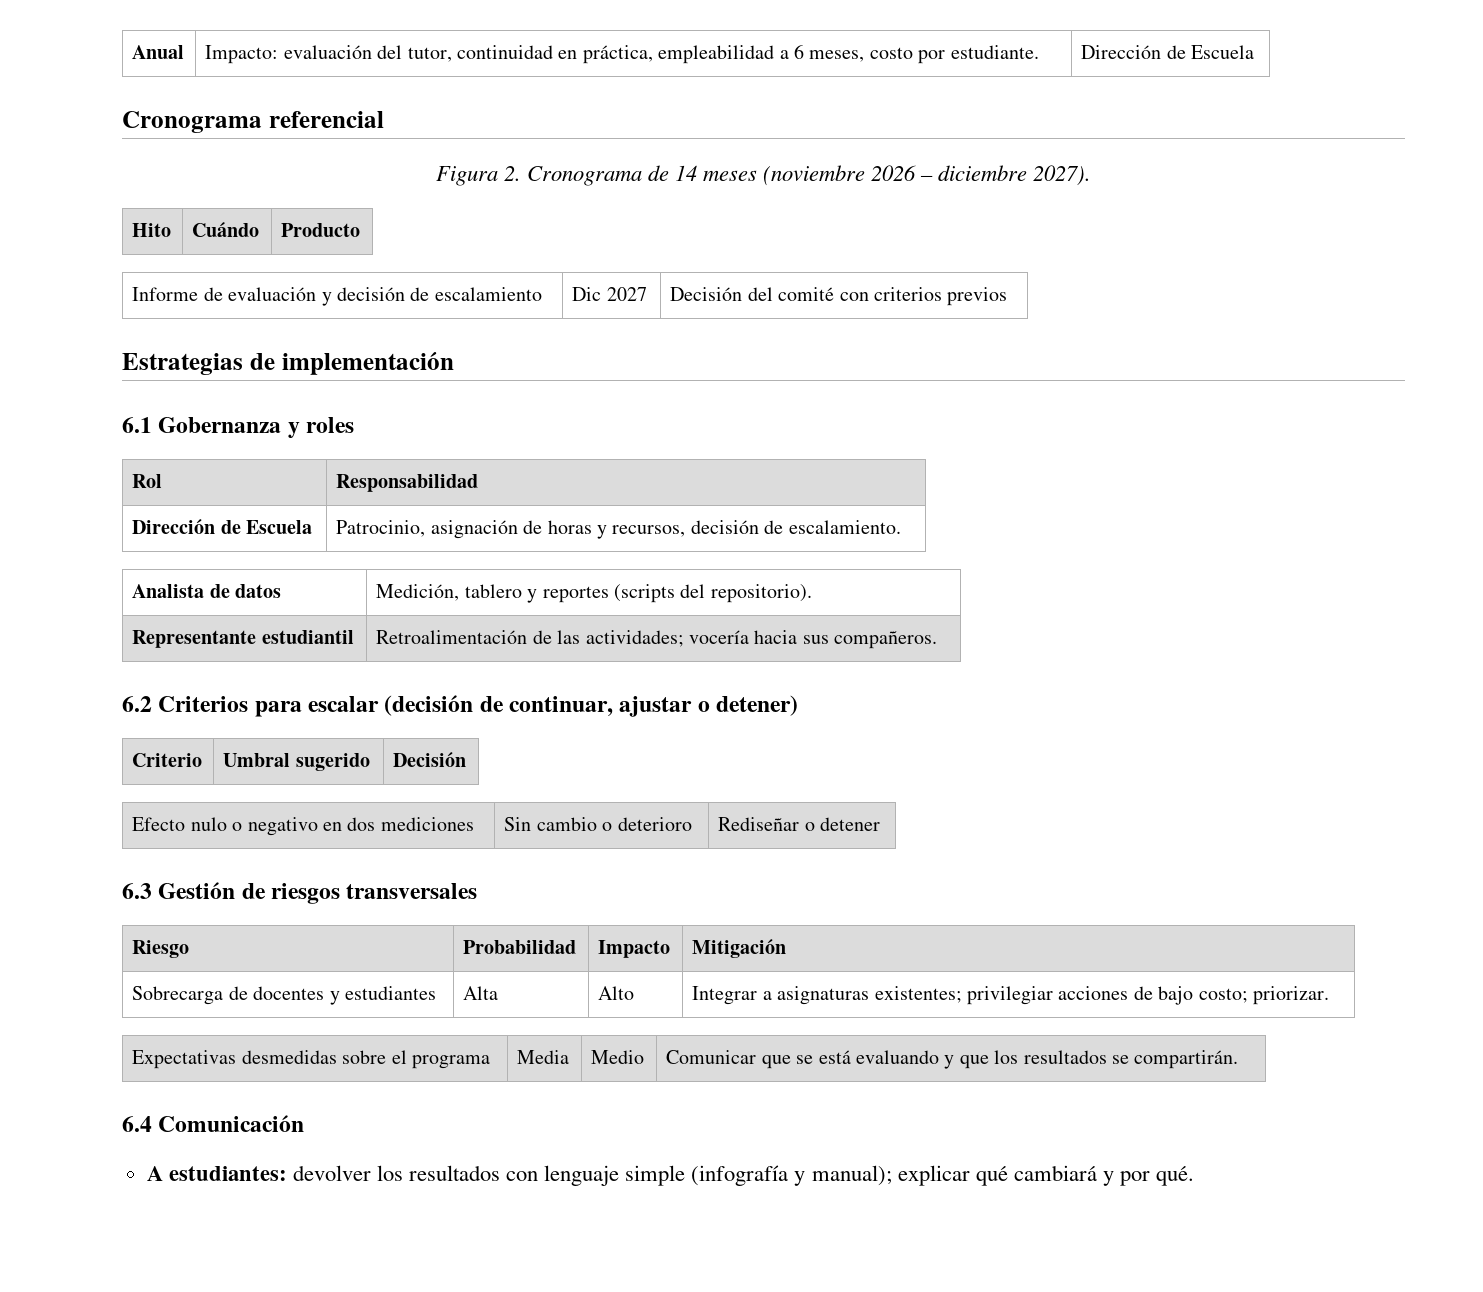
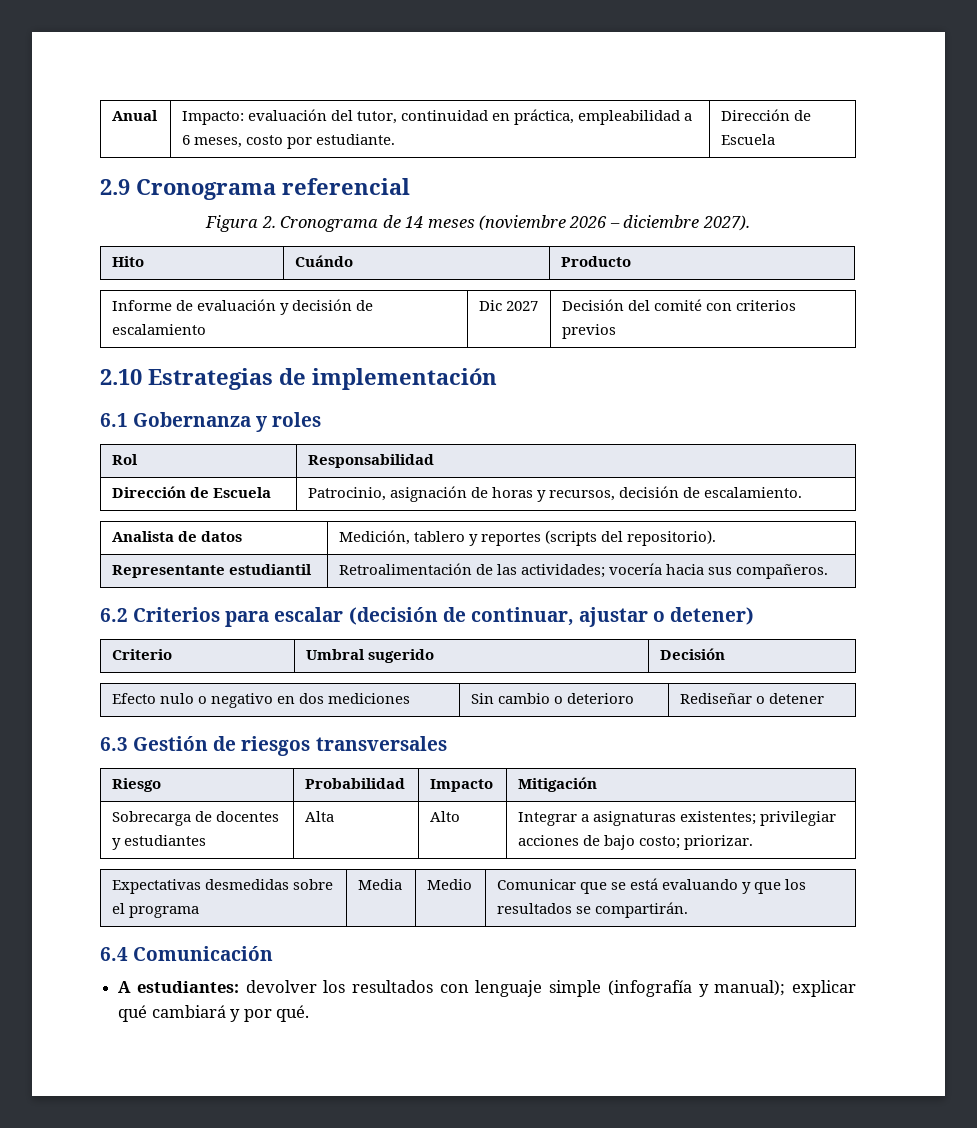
(1255, 52) none -> [100,179,130,195] 2.9
(1008, 296) none -> [100,369,142,385] 2.10

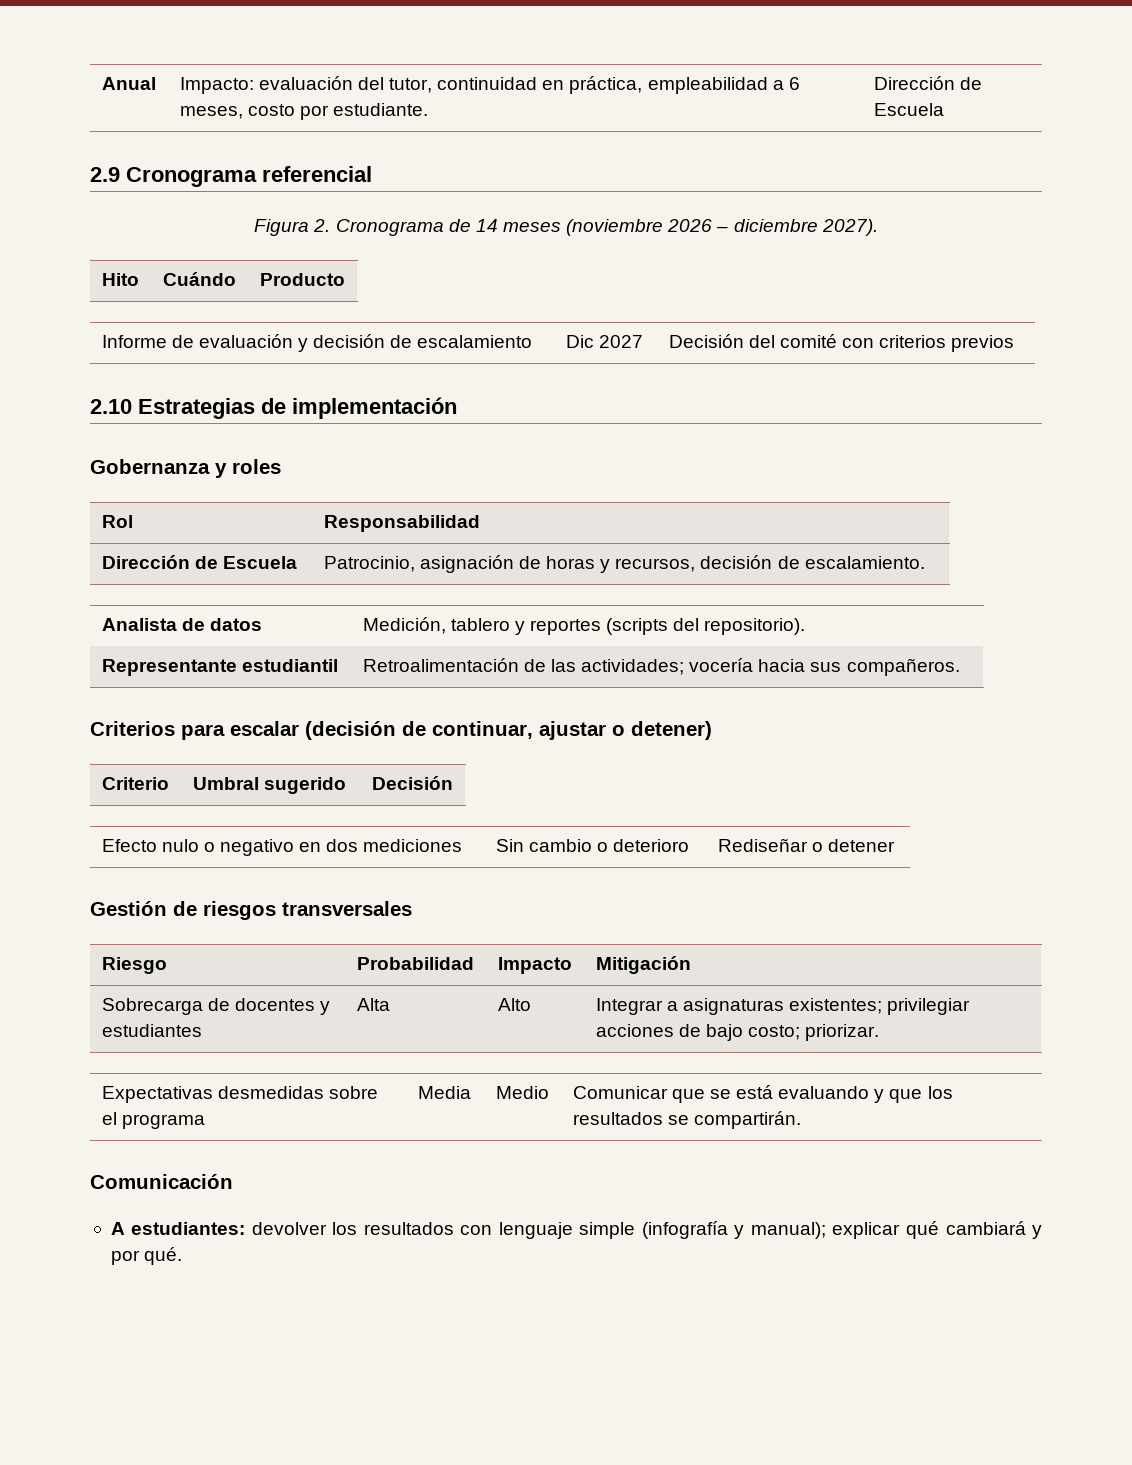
[100,413,128,427] 6.1 -> (457, 408) none
[100,608,128,622] 6.2 -> (960, 667) none
[100,737,128,751] 6.3 -> (895, 845) none
[100,947,128,961] 6.4 -> (801, 1120) none

